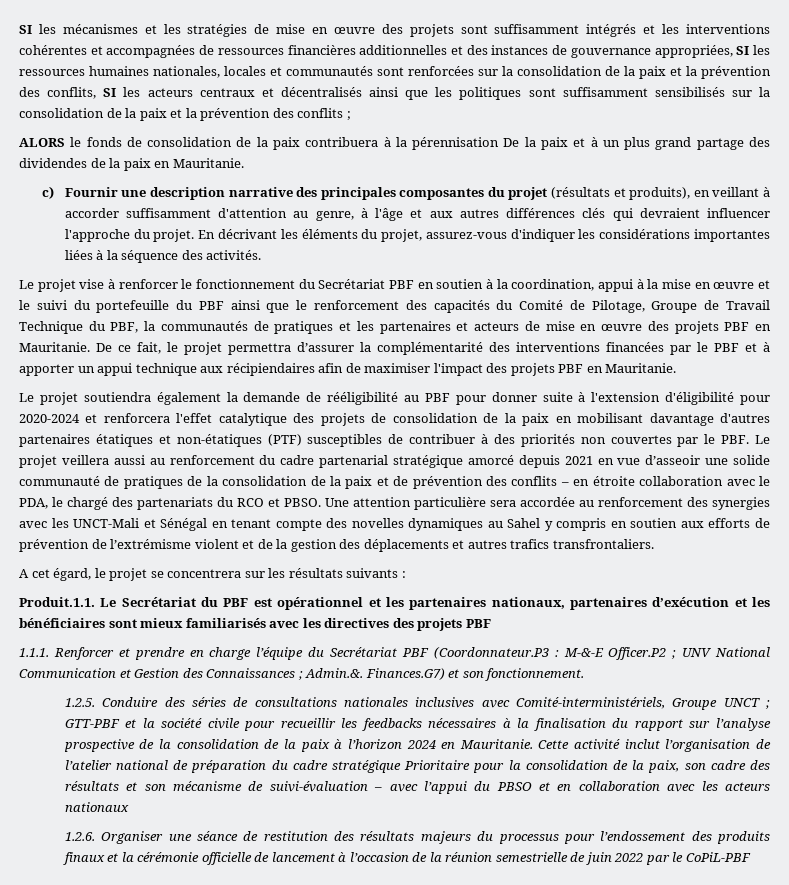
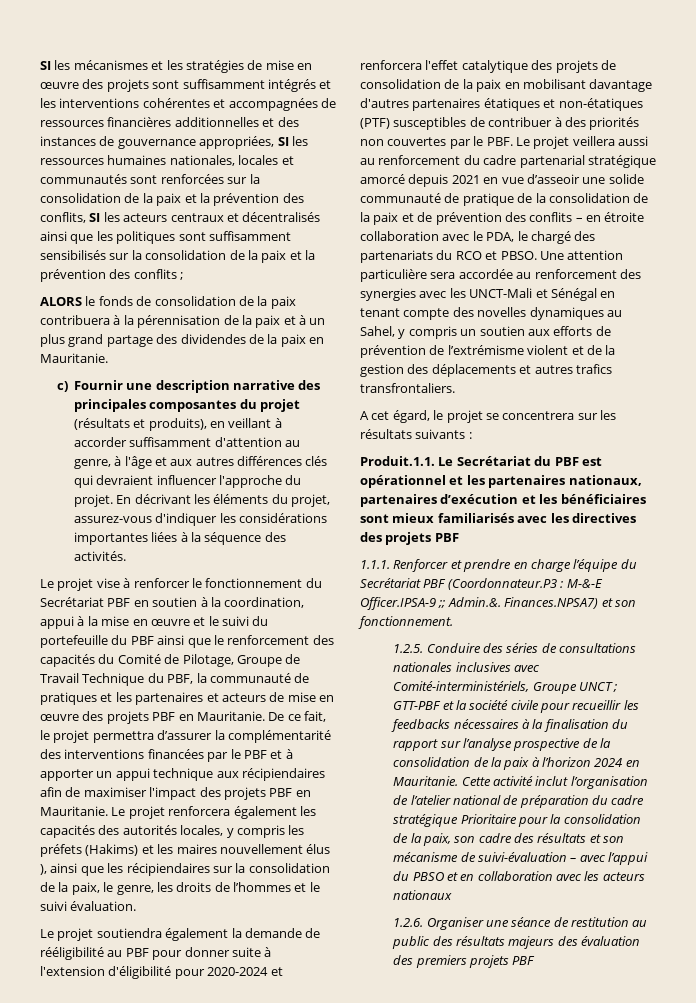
[503,138,520,147] De -> [223,315,239,325] de
[160,321,248,331] communautés -> [209,673,291,683] communauté
(677, 368) none -> [111,806,316,819] [40,825,305,838] [40,844,331,857] [40,863,330,876] [40,882,320,895] [40,901,137,911] Le projet renforcera également les capacités des autorités locales, y compris les préfets (Hakims) et les maires nouvellement élus ), ainsi que les récipiendaires sur la consolidation de la paix, le genre, les droits de l’hommes et le suivi évaluation.
[123,476,183,489] pratiques -> [462,193,514,206] pratique
[507,518,627,531] Sahel y compris en -> [360,326,477,339] Sahel, y compris un
[608,647,770,660] [19,668,445,680] Officer.P2 ; UNV National Communication et Gestion des Connaissances ; Admin.&. Finances.G7) -> [360,597,599,610] Officer.IPSA-9 ;; Admin.&. Finances.NPSA7)
(328, 836) none -> [632,920,648,927] [392,936,430,949] au public
[477,831,770,844] [62,852,751,865] du processus pour l’endossement des produits finaux et la cérémonie officielle de lancement à l’occasion de la réunion semestrielle de juin 2022 par le CoPiL-PBF -> [557,936,641,946] [393,955,536,968] des évaluation des premiers projets PBF

